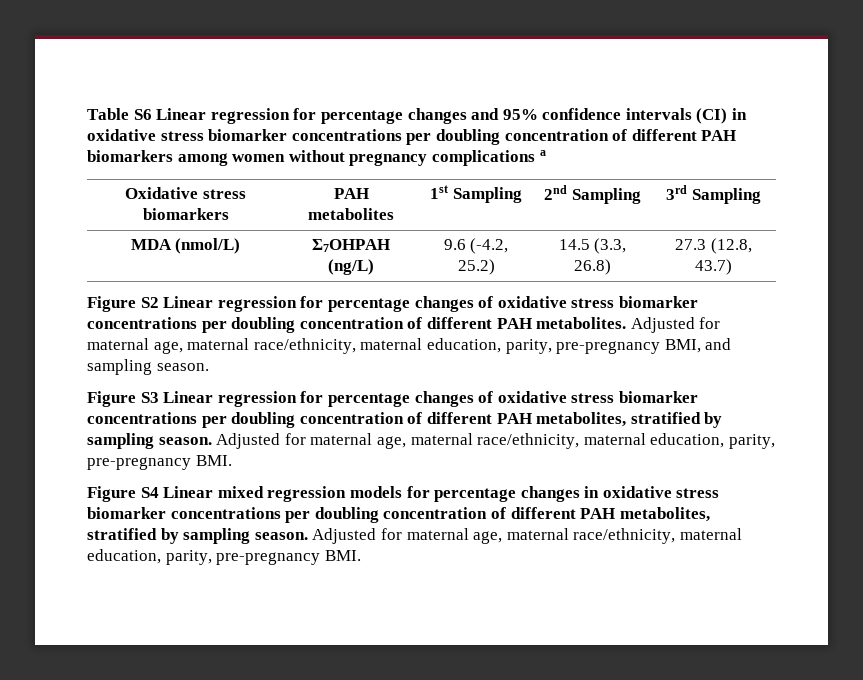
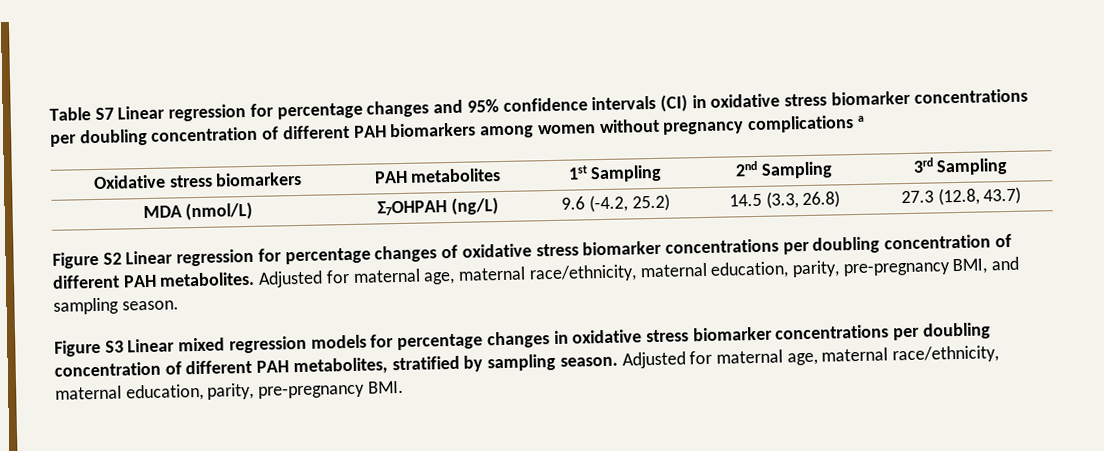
[133,109,152,120] S6 -> [94,107,114,120] S7
[217,391,698,407] [87,412,723,428] [87,433,775,449] [87,455,232,470] [87,486,214,502] regression for percentage changes of oxidative stress biomarker concentrations per doubling concentration of different PAH metabolites, stratified by sampling season. Adjusted for maternal age, maternal race/ethnicity, maternal education, parity, pre-pregnancy BMI. // Figure S4 Linear -> (176, 345) none

